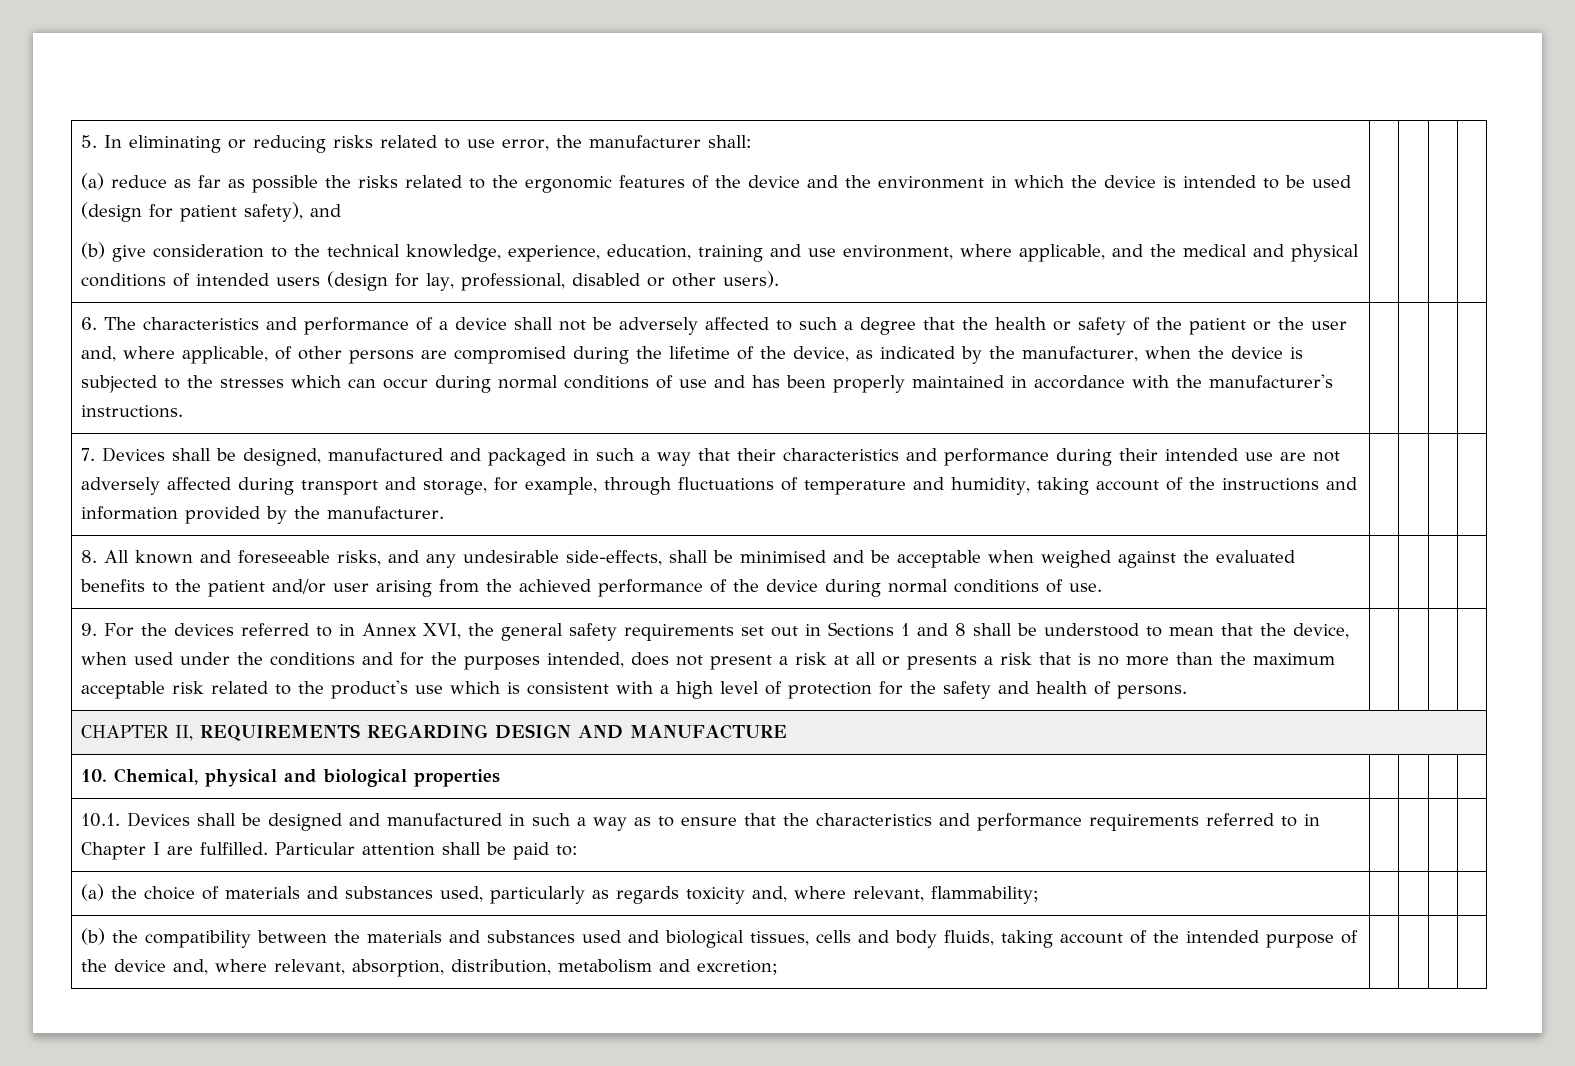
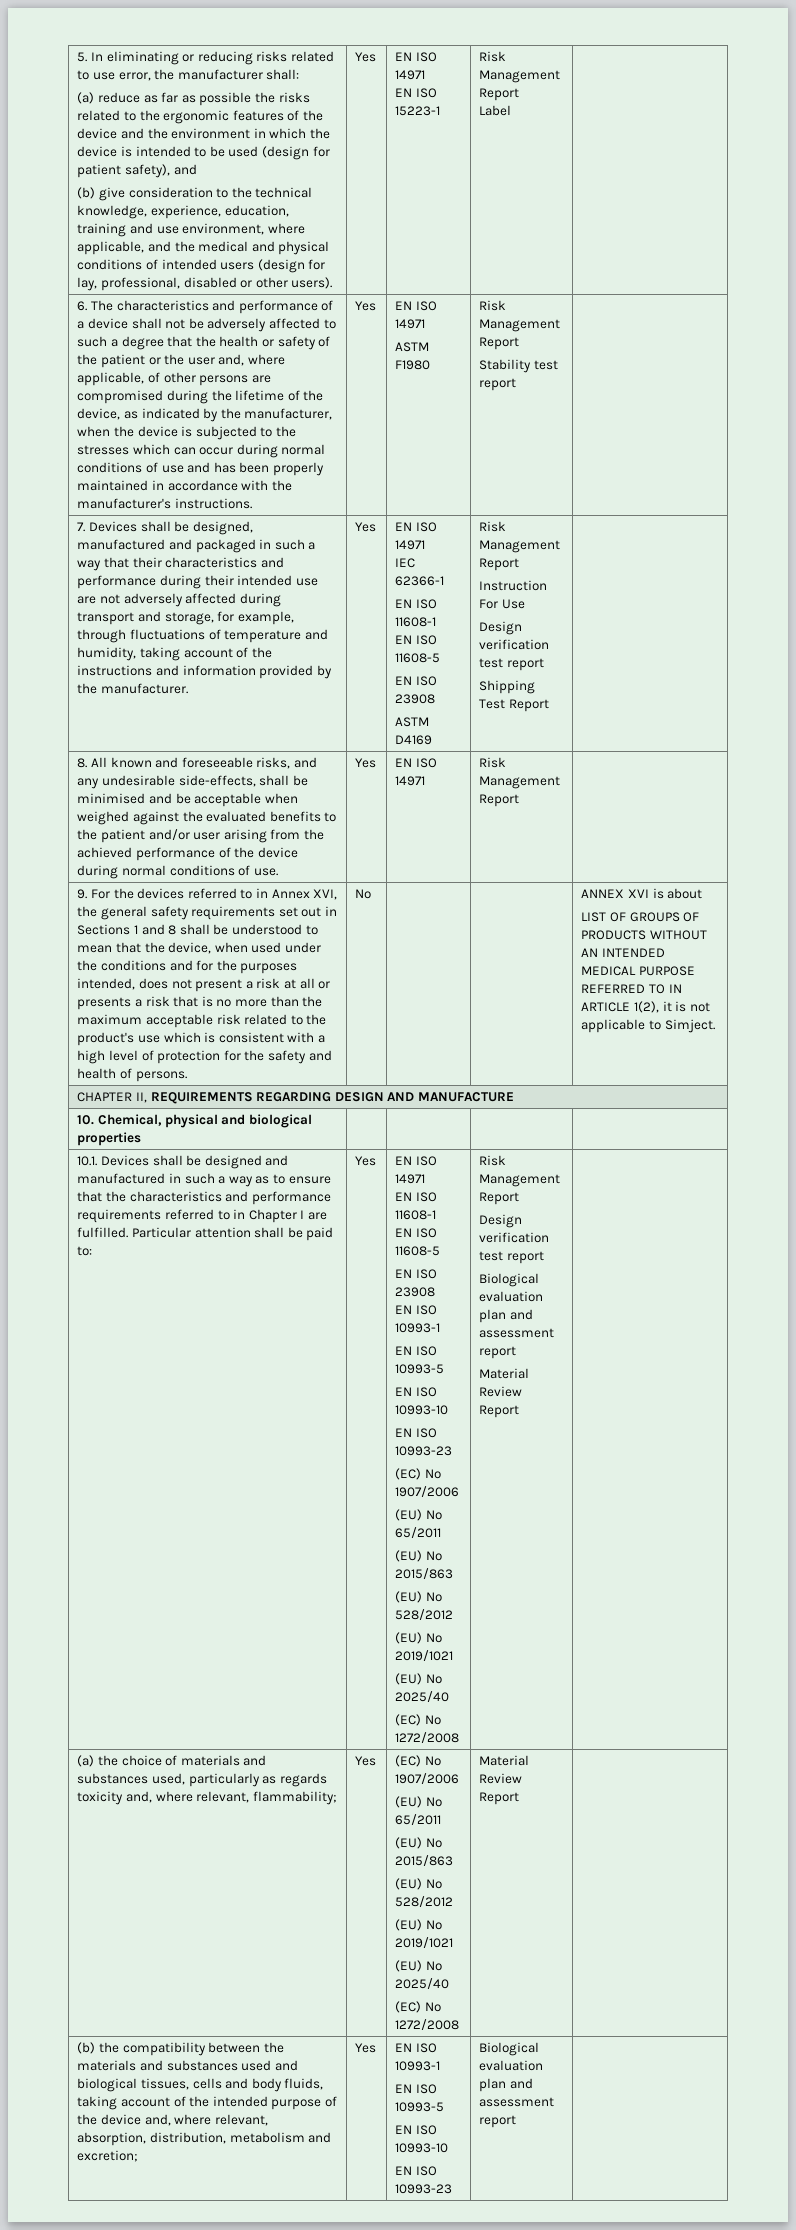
(779, 279) | | -> [355,52,377,62] [395,52,437,62] [395,70,426,80] [395,88,437,98] [395,106,441,116] [479,51,507,62] [479,70,561,83] [479,88,520,101] [479,105,512,116] Yes | EN ISO 14971 // EN ISO 15223-1 | Risk Management Report // Label
(183, 411) | | -> [355,301,377,311] [395,301,437,311] [395,319,426,329] [395,342,430,352] [395,360,431,370] [479,300,507,311] [479,319,561,332] [479,337,520,350] [479,359,558,373] [479,378,517,391] Yes | EN ISO 14971 // ASTM F1980 | Risk Management Report // Stability test report
(444, 512) | | -> [355,522,377,532] [395,522,437,532] [395,540,426,550] [395,558,416,568] [395,576,445,586] [395,599,437,609] [395,617,437,627] [395,635,437,645] [395,653,441,663] [395,676,437,686] [395,694,436,704] [395,717,430,727] [395,735,433,745] [479,521,507,532] [479,540,561,553] [479,558,520,571] [479,580,548,591] [479,599,525,609] [479,621,523,635] [479,639,550,650] [479,658,544,671] [479,680,536,694] [479,699,549,712] Yes | EN ISO 14971 // IEC 62366-1 // EN ISO 11608-1 // EN ISO 11608-5 // EN ISO 23908 // ASTM D4169 | Risk Management Report // Instruction For Use // Design verification test report // Shipping Test Report
(1102, 587) | | -> [355,758,377,768] [395,758,437,768] [395,776,426,786] [479,757,507,768] [479,776,561,789] [479,794,520,807] Yes | EN ISO 14971 | Risk Management Report
(1187, 692) | | | -> [355,889,372,899] [581,888,703,899] [581,912,700,922] [581,930,707,940] [581,948,665,957] [581,966,695,976] [581,984,682,994] [581,1001,710,1013] [581,1019,715,1033] No | | | ANNEX XVI is about // LIST OF GROUPS OF PRODUCTS WITHOUT AN INTENDED MEDICAL PURPOSE REFERRED TO IN ARTICLE 1(2), it is not applicable to Simject.
(577, 850) | | -> [355,1156,377,1166] [395,1156,437,1166] [395,1174,426,1184] [395,1192,437,1202] [395,1210,437,1220] [395,1228,437,1238] [395,1246,441,1256] [395,1269,437,1279] [395,1287,436,1297] [395,1305,437,1315] [395,1323,441,1333] [395,1346,437,1356] [395,1364,445,1374] [395,1387,437,1397] [395,1405,449,1415] [395,1428,437,1438] [395,1446,453,1456] [395,1468,441,1480] [395,1486,460,1497] [395,1509,442,1521] [395,1527,442,1538] [395,1550,442,1562] [395,1568,454,1579] [395,1591,442,1603] [395,1609,454,1620] [395,1632,442,1644] [395,1650,454,1661] [395,1673,442,1685] [395,1691,450,1702] [395,1714,441,1726] [395,1732,460,1743] [479,1155,507,1166] [479,1174,561,1187] [479,1192,520,1205] [479,1214,523,1228] [479,1232,550,1243] [479,1251,544,1264] [479,1273,540,1287] [479,1291,544,1302] [479,1309,533,1323] [479,1328,555,1338] [479,1346,517,1359] [479,1368,530,1379] [479,1386,523,1397] [479,1405,520,1418] Yes | EN ISO 14971 // EN ISO 11608-1 // EN ISO 11608-5 // EN ISO 23908 // EN ISO 10993-1 // EN ISO 10993-5 // EN ISO 10993-10 // EN ISO 10993-23 // (EC) No 1907/2006 // (EU) No 65/2011 // (EU) No 2015/863 // (EU) No 528/2012 // (EU) No 2019/1021 // (EU) No 2025/40 // (EC) No 1272/2008 | Risk Management Report // Design verification test report // Biological evaluation plan and assessment report // Material Review Report
(1039, 895) | | -> [355,1756,377,1766] [395,1755,441,1767] [395,1773,460,1784] [395,1796,442,1808] [395,1814,442,1825] [395,1837,442,1849] [395,1855,454,1866] [395,1878,442,1890] [395,1896,454,1907] [395,1919,442,1931] [395,1937,454,1948] [395,1960,442,1972] [395,1978,450,1989] [395,2001,441,2013] [395,2019,460,2030] [479,1755,530,1766] [479,1773,523,1784] [479,1792,520,1805] Yes | (EC) No 1907/2006 // (EU) No 65/2011 // (EU) No 2015/863 // (EU) No 528/2012 // (EU) No 2019/1021 // (EU) No 2025/40 // (EC) No 1272/2008 | Material Review Report
(778, 967) | | -> [355,2043,377,2053] [395,2043,437,2053] [395,2061,441,2071] [395,2084,437,2094] [395,2102,445,2112] [395,2125,437,2135] [395,2143,449,2153] [395,2166,437,2176] [395,2184,453,2194] [479,2042,540,2056] [479,2060,544,2071] [479,2078,533,2092] [479,2097,555,2107] [479,2115,517,2128] Yes | EN ISO 10993-1 // EN ISO 10993-5 // EN ISO 10993-10 // EN ISO 10993-23 | Biological evaluation plan and assessment report

